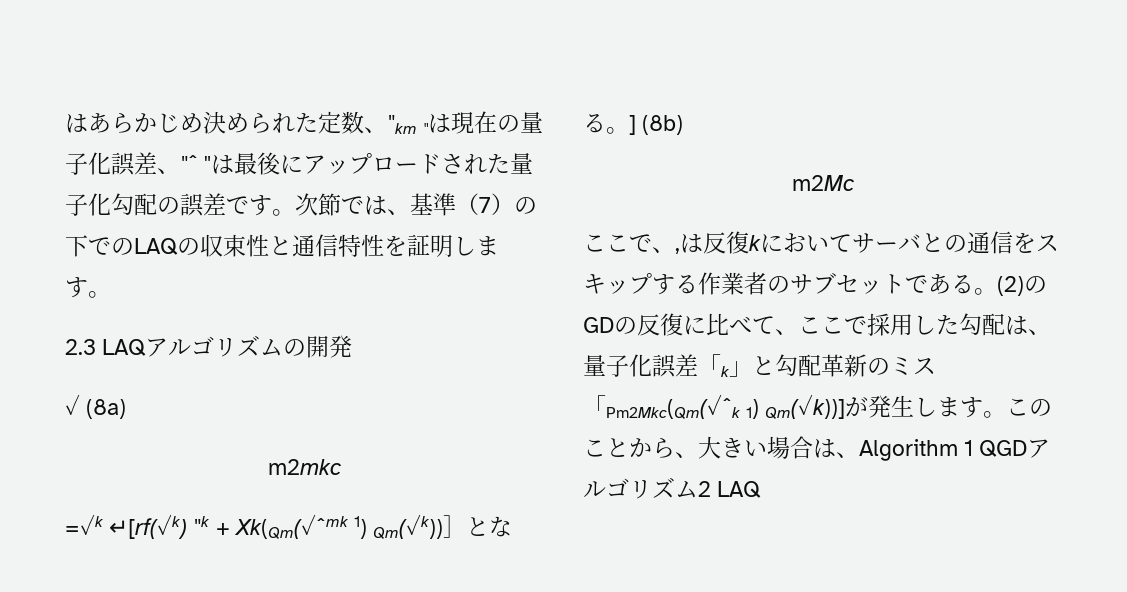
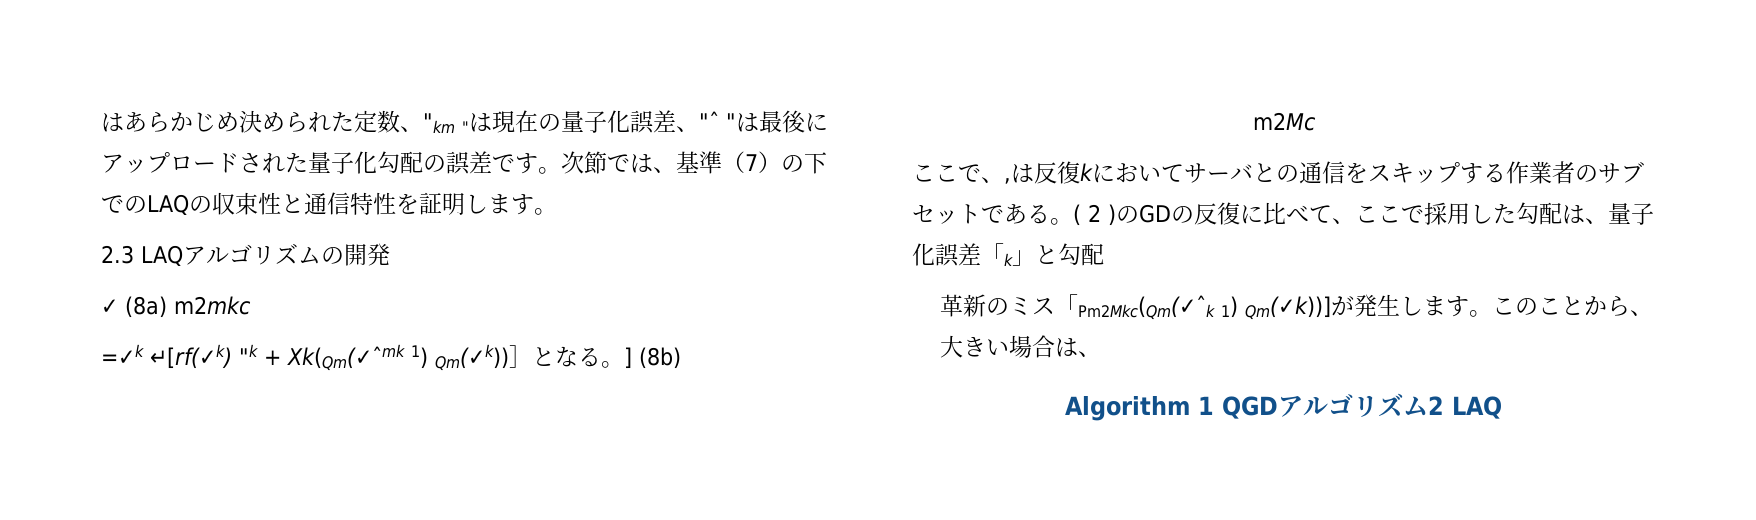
(127, 409) // -> (167, 307) none
[997,276,1024,296] (2) -> [1073,204,1116,226] ( 2 )
(821, 365) none -> (1104, 254) //
(859, 455) none -> (1101, 354) //

